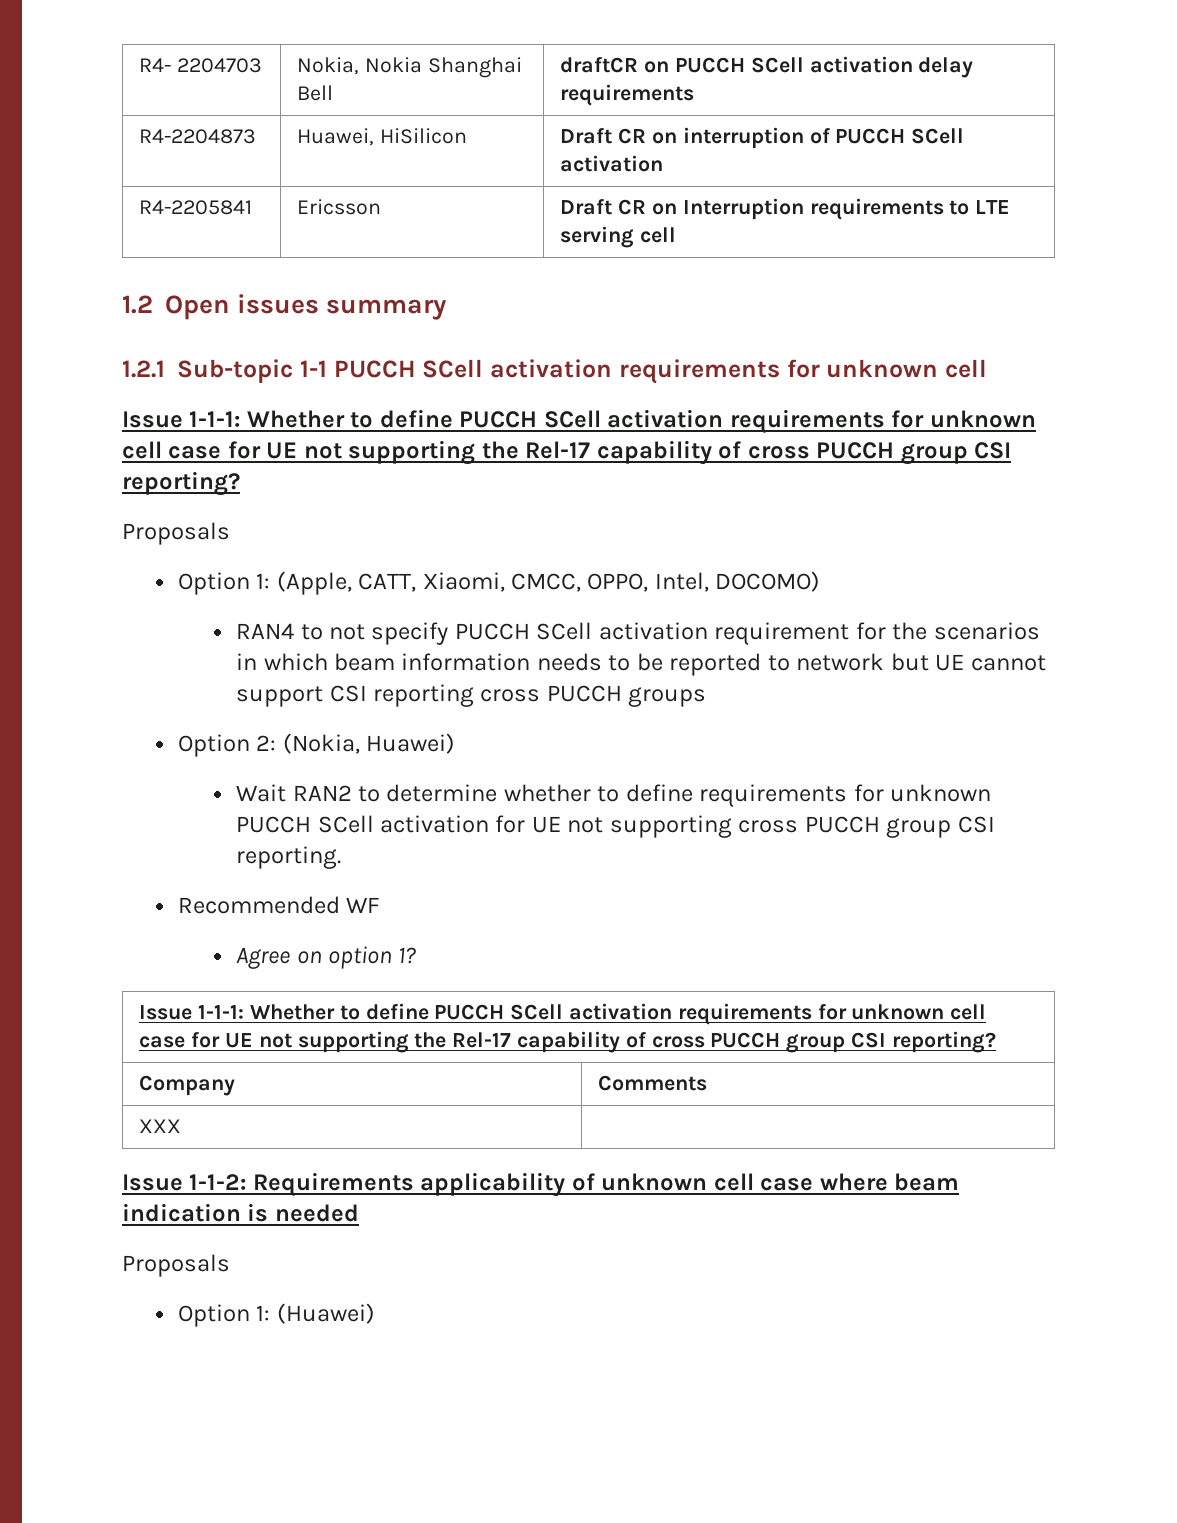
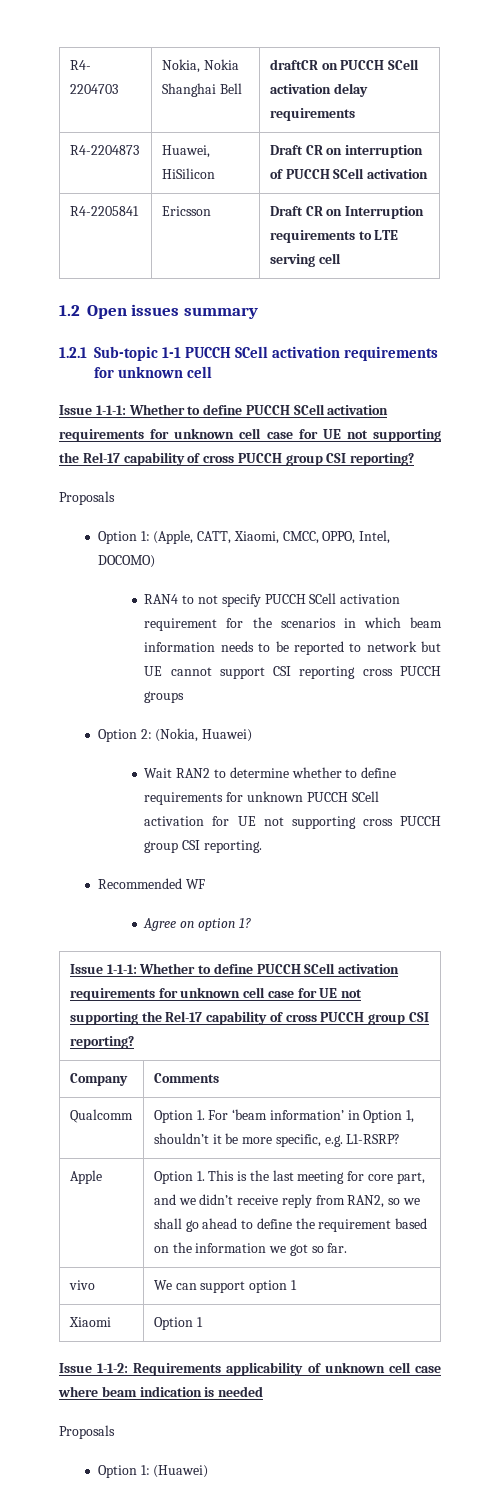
[139,1119,182,1133] XXX | -> [69,1109,133,1123] [153,1109,415,1123] [153,1133,401,1147] [69,1170,102,1184] [153,1170,425,1184] [153,1194,420,1208] [153,1218,428,1232] [153,1242,348,1256] [68,1280,95,1290] [153,1280,297,1293] [68,1317,111,1327] [153,1317,203,1330] Qualcomm | Option 1. For ‘beam information’ in Option 1, shouldn’t it be more specific, e.g. L1-RSRP? // Apple | Option 1. This is the last meeting for core part, and we didn’t receive reply from RAN2, so we shall go ahead to define the requirement based on the information we got so far. // vivo | We can support option 1 // Xiaomi | Option 1

